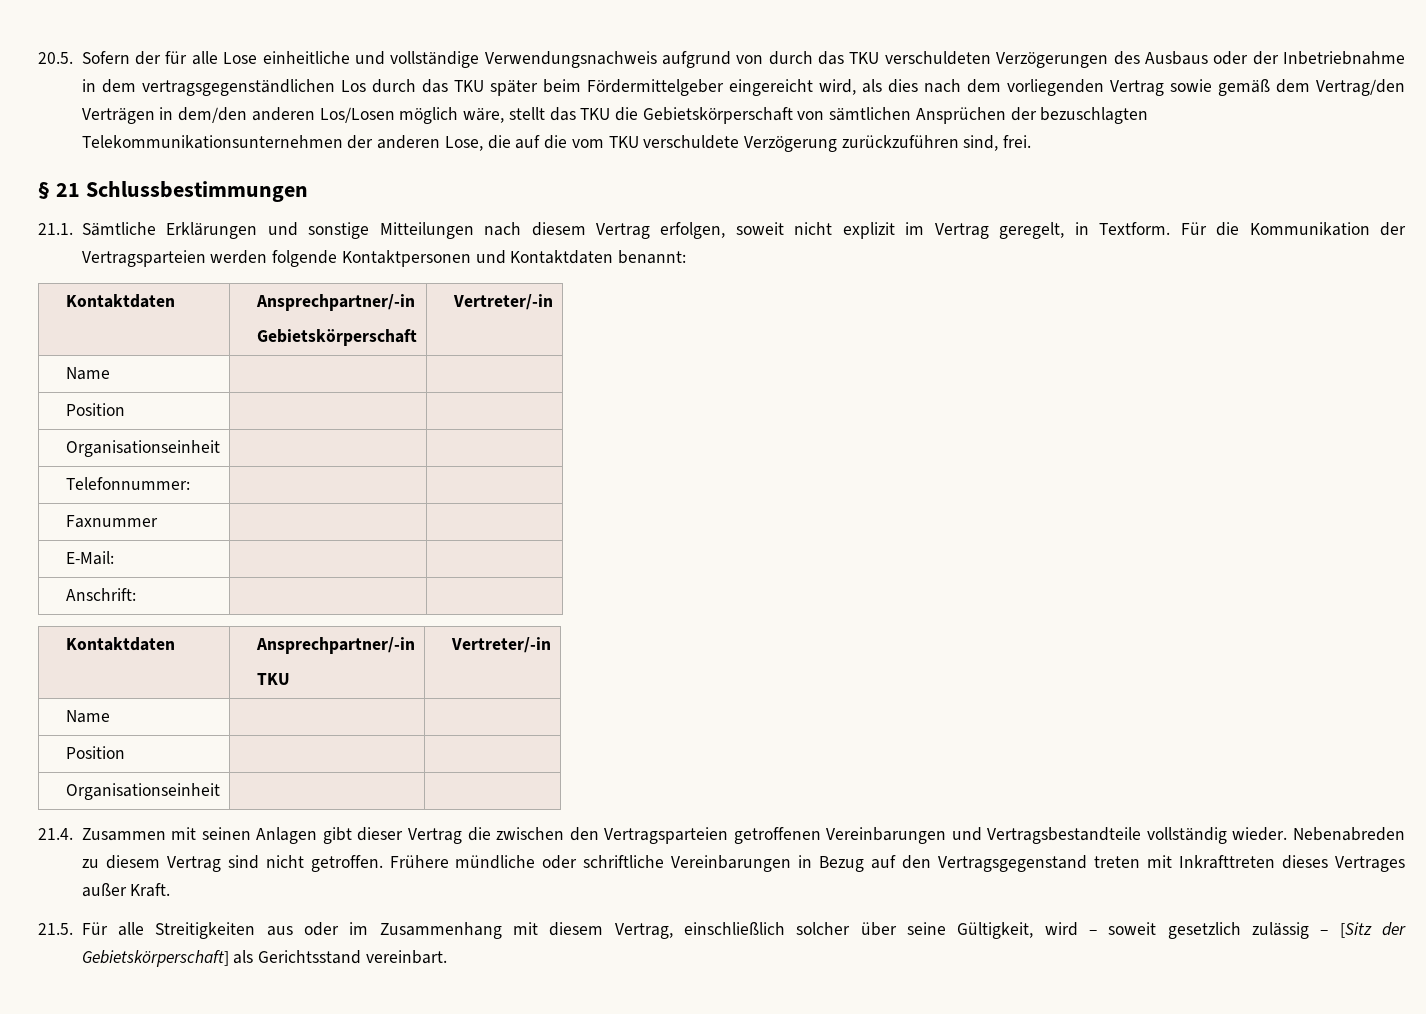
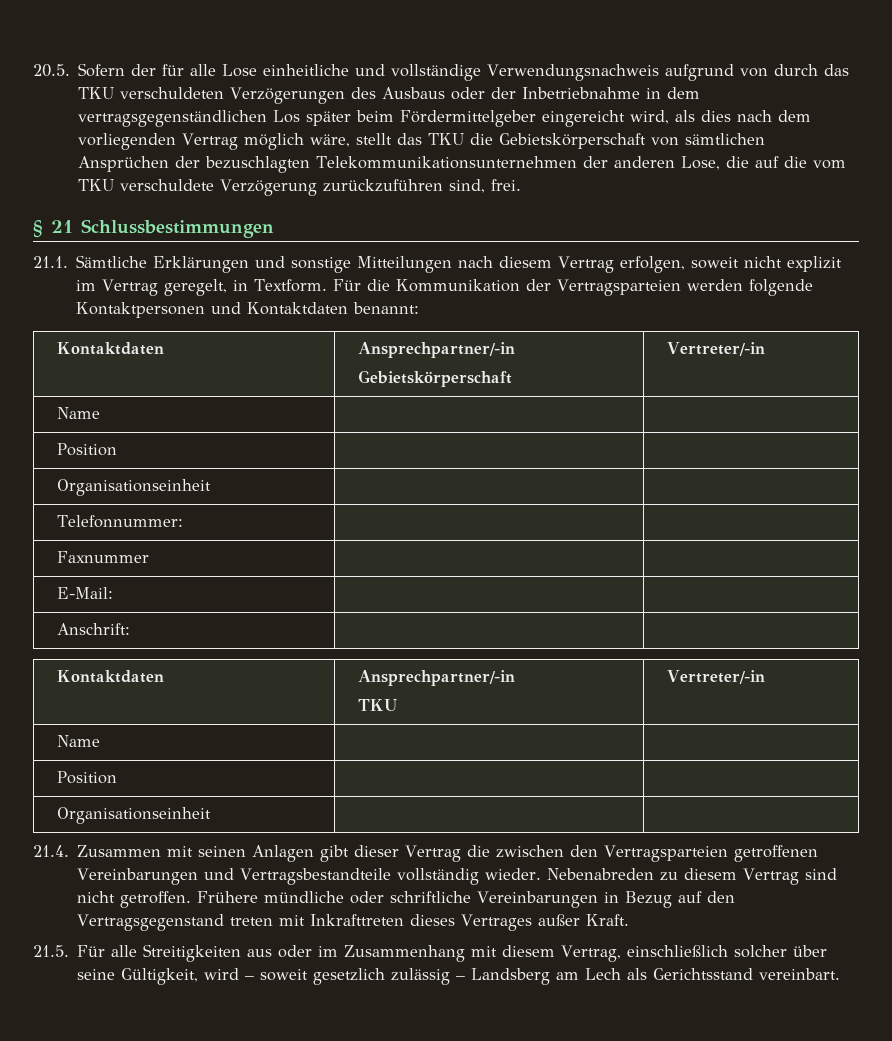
[371,79,484,93] durch das TKU -> (301, 116) none
[1169,79,1406,96] [81,107,395,124] sowie gemäß dem Vertrag/den Verträgen in dem/den anderen Los/Losen -> (239, 141) none
[1339,922,1407,938] [81,950,229,967] [Sitz der Gebietskörperschaft] -> [471,968,622,985] Landsberg am Lech

